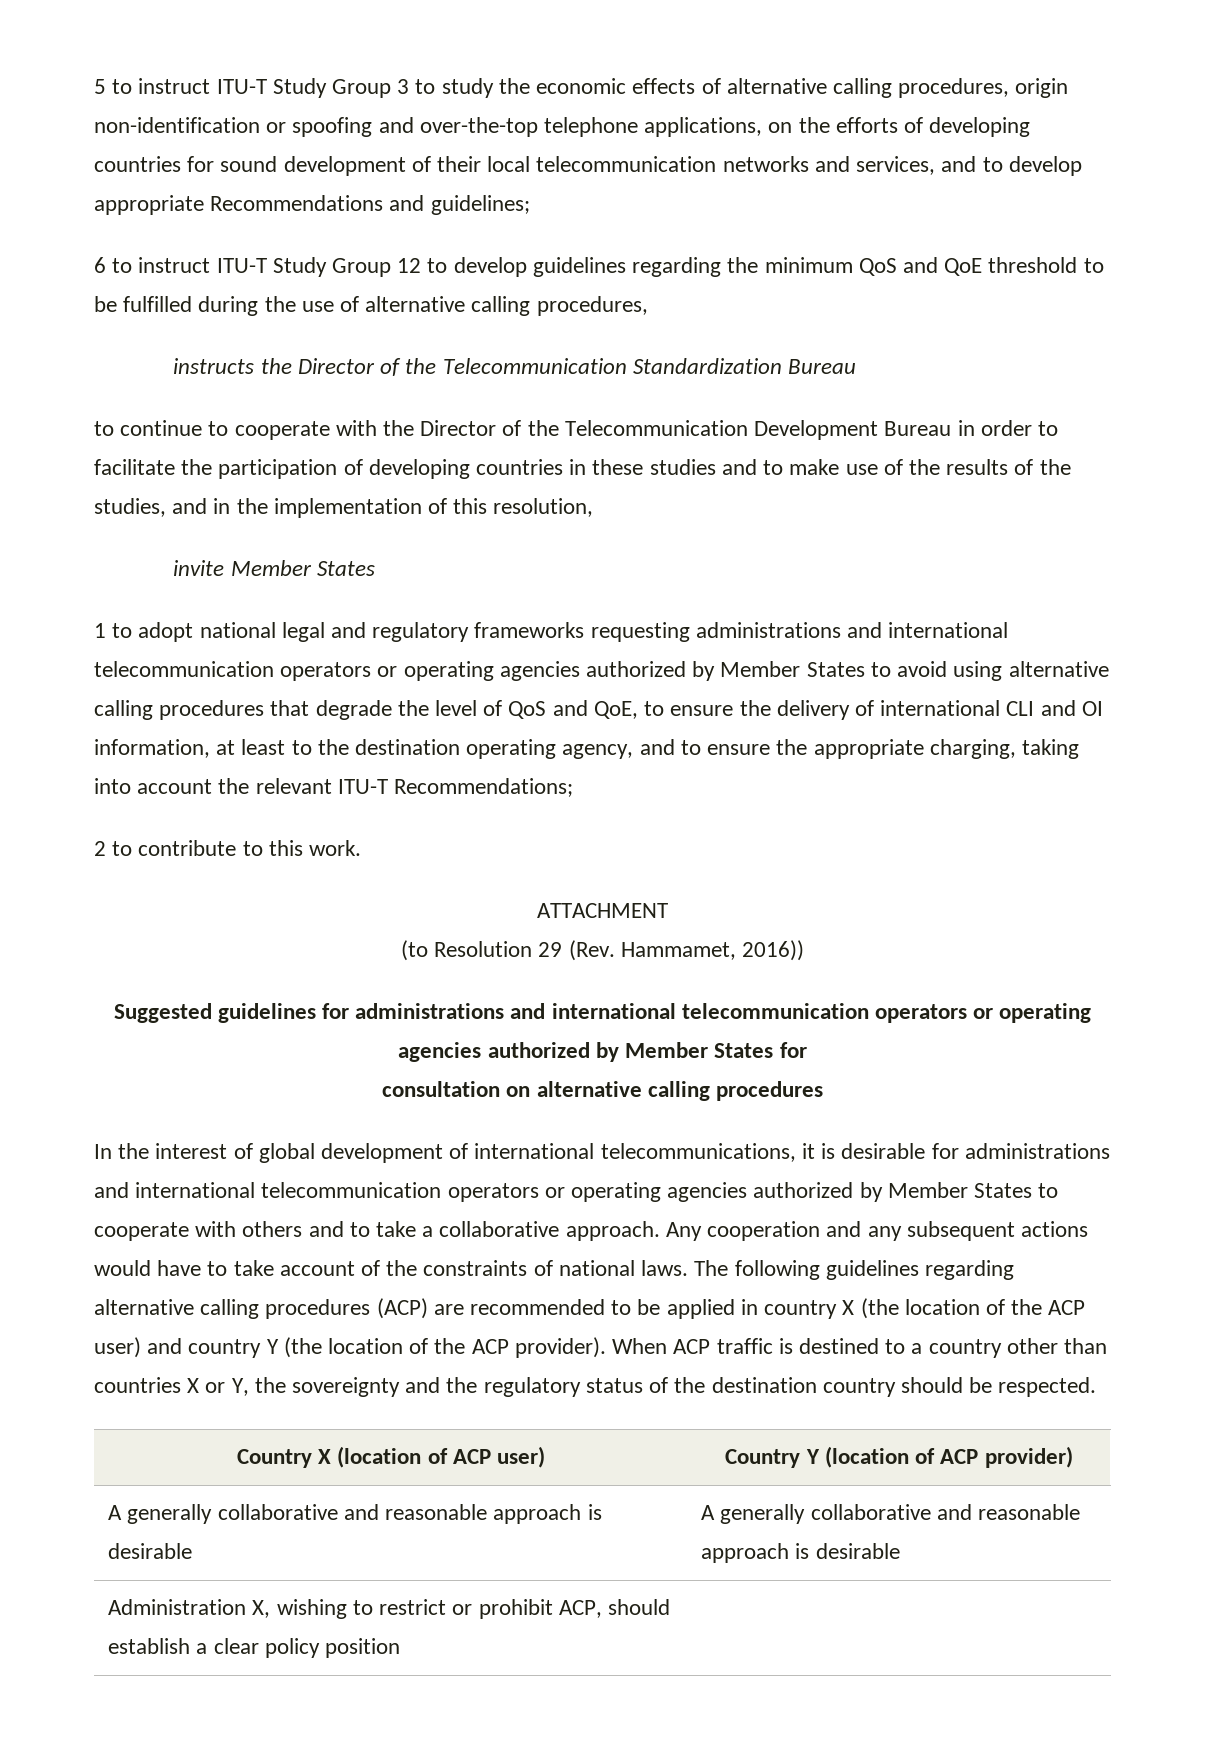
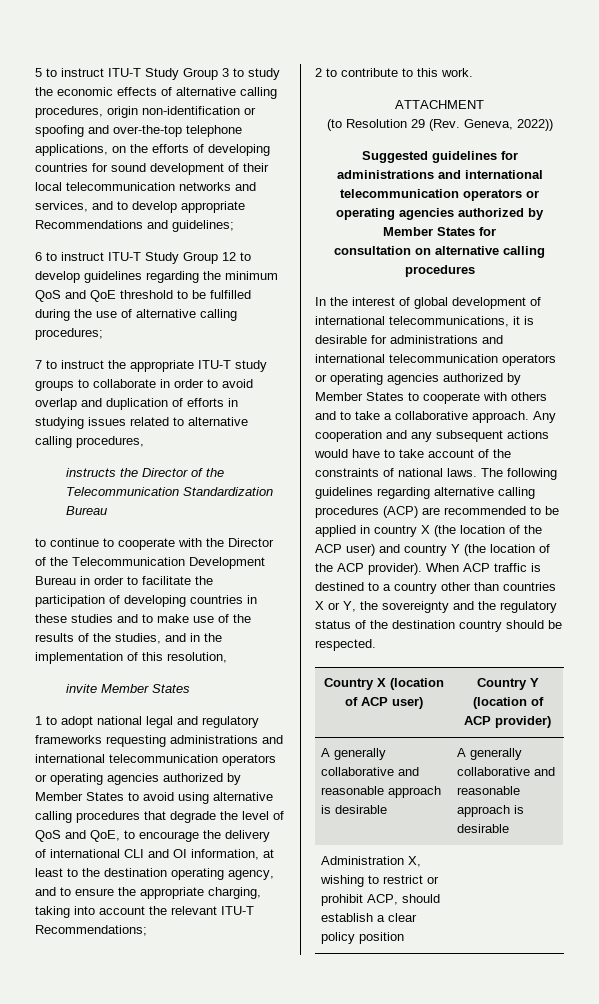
(531, 306) none -> [35,328,103,340] [35,360,267,372] [35,379,253,391] [35,398,238,410] [35,417,248,429] [35,436,72,448] procedures; // 7 to instruct the appropriate ITU-T study groups to collaborate in order to avoid overlap and duplication of efforts in studying issues related to alternative calling
[670,705,734,716] ensure -> [139,831,199,842] encourage
[620,940,805,961] Hammamet, 2016)) -> [463,119,553,131] Geneva, 2022))

